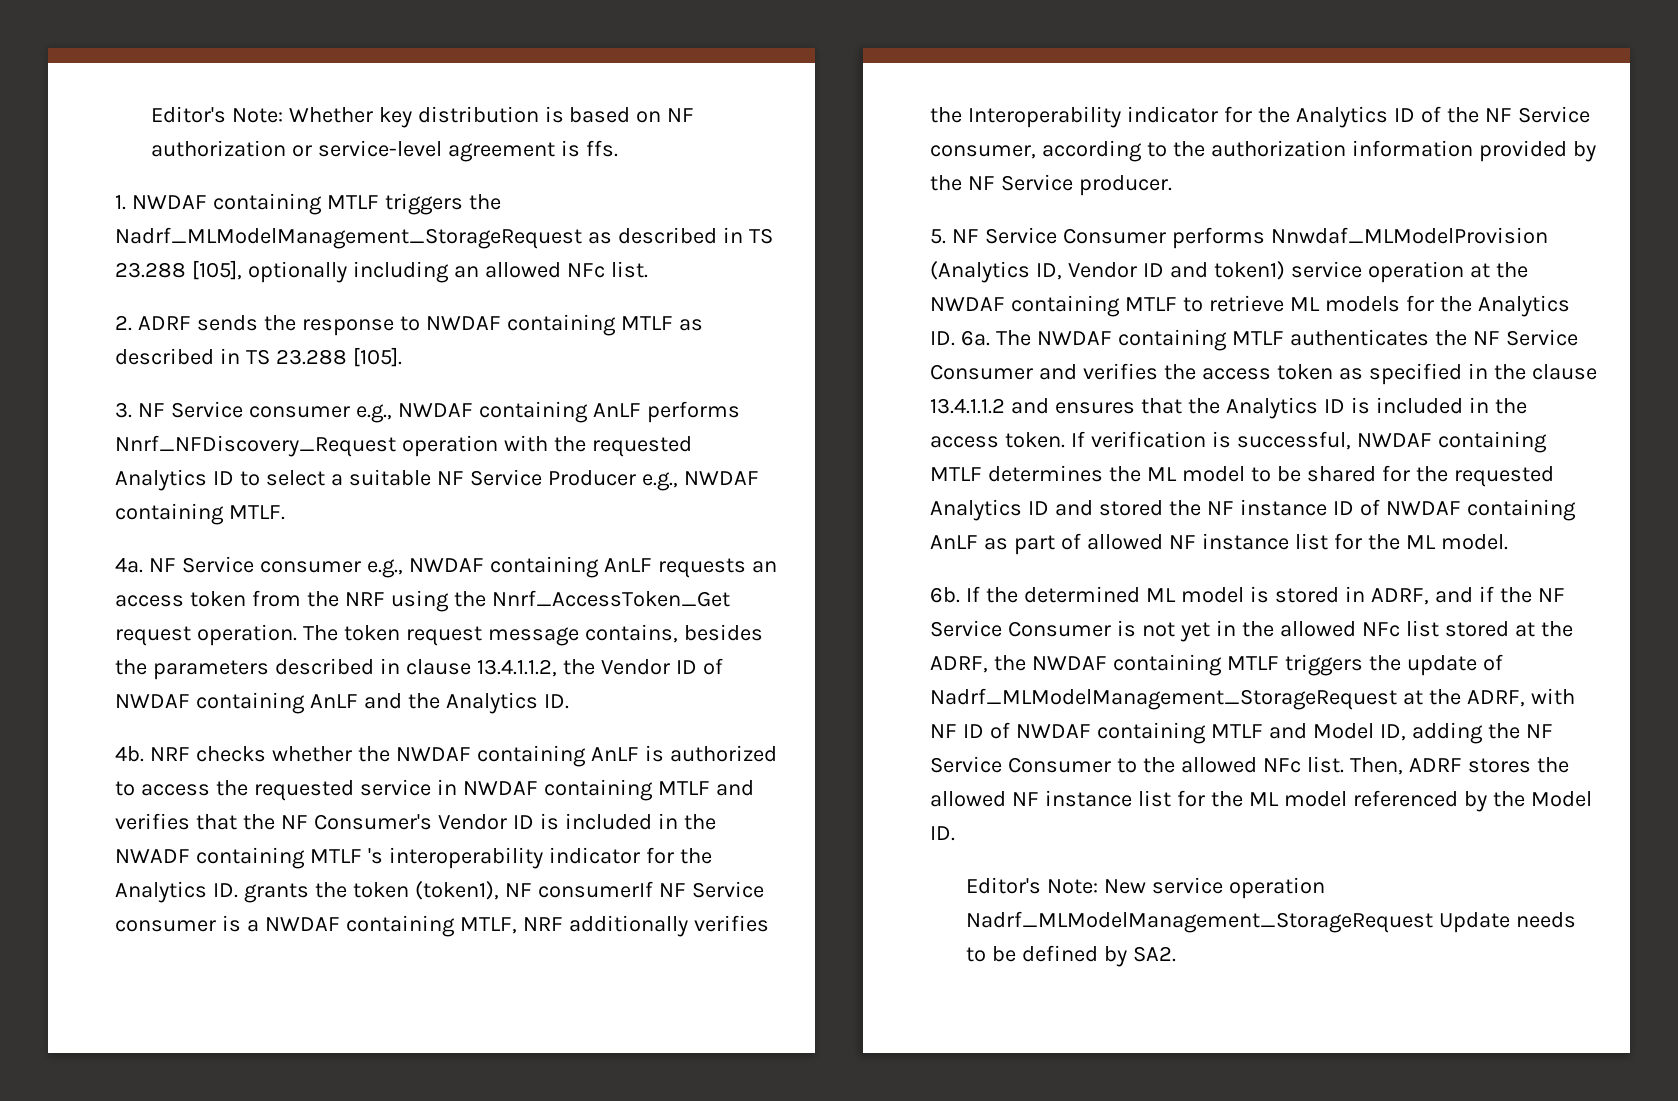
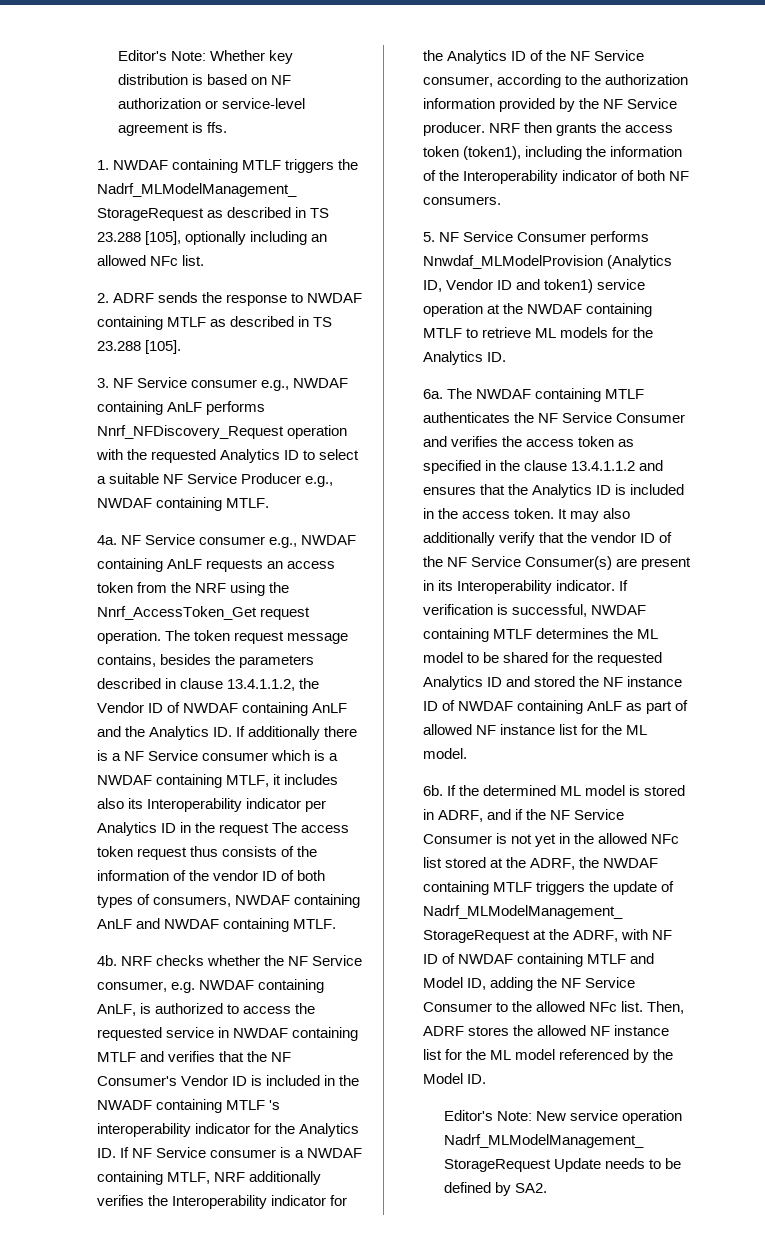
(570, 701) none -> [235,726,357,740] [96,750,338,761] [96,774,338,788] [96,798,326,812] [96,822,349,836] [96,846,317,860] [96,870,325,881] [96,894,360,908] [96,918,336,932] If additionally there is a NF Service consumer which is a NWDAF containing MTLF, it includes also its Interoperability indicator per Analytics ID in the request The access token request thus consists of the information of the vendor ID of both types of consumers, NWDAF containing AnLF and NWDAF containing MTLF.
[396,745,639,767] NWDAF containing AnLF -> [287,955,362,966] [96,979,324,993] [96,1004,136,1016] NF Service consumer, e.g. NWDAF containing AnLF,
[244,881,653,903] grants the token (token1), NF consumerIf -> [119,1147,129,1158] If
(1173, 185) none -> [488,122,673,136] [422,146,682,160] [422,170,689,184] [422,196,501,205] NRF then grants the access token (token1), including the information of the Interoperability indicator of both NF consumers.
(956, 338) none -> (506, 357) //
(1066, 440) none -> [557,508,630,522] [422,532,672,546] [422,556,691,570] [422,580,615,594] It may also additionally verify that the vendor ID of the NF Service Consumer(s) are present in its Interoperability indicator.

